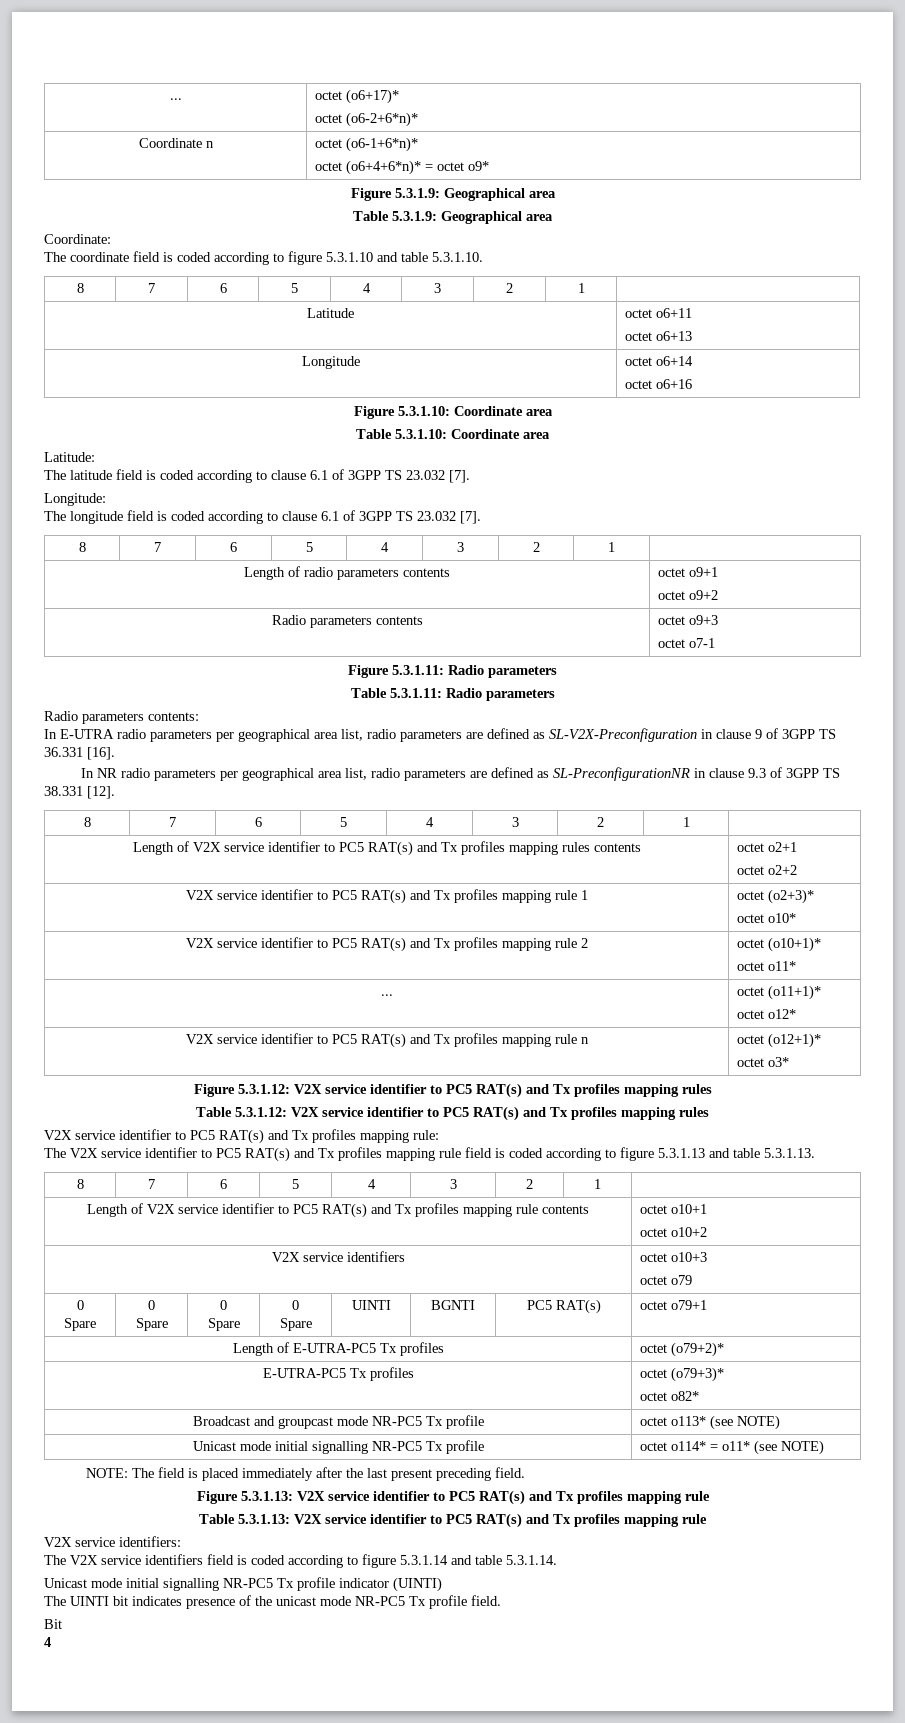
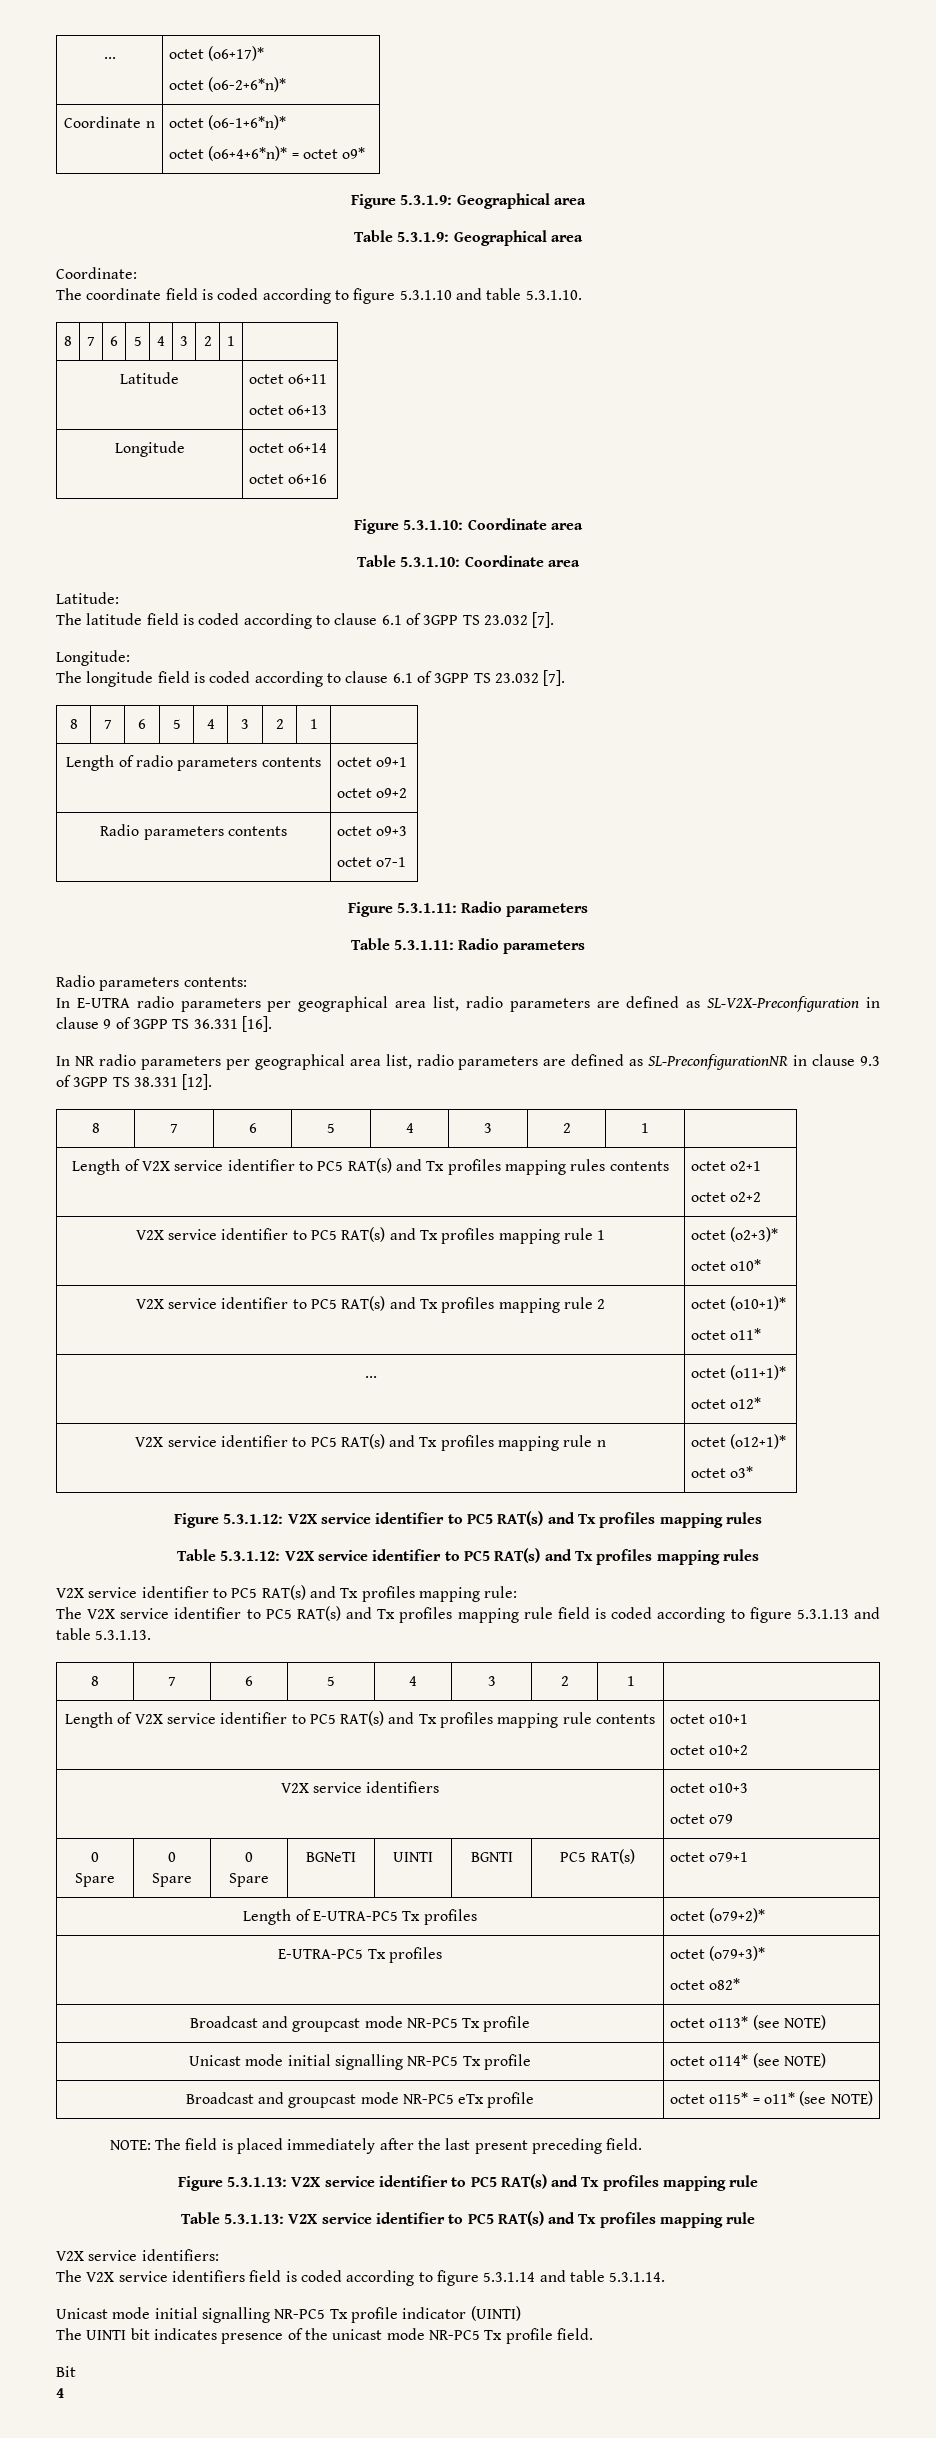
[292,1300,299,1310] [279,1318,312,1331] 0 // Spare -> [306,1852,356,1862] BGNeTI
(706, 1446) none -> [752,2053,827,2068] [185,2092,535,2108] [670,2092,749,2104] (see NOTE) // Broadcast and groupcast mode NR-PC5 eTx profile | octet o115*

